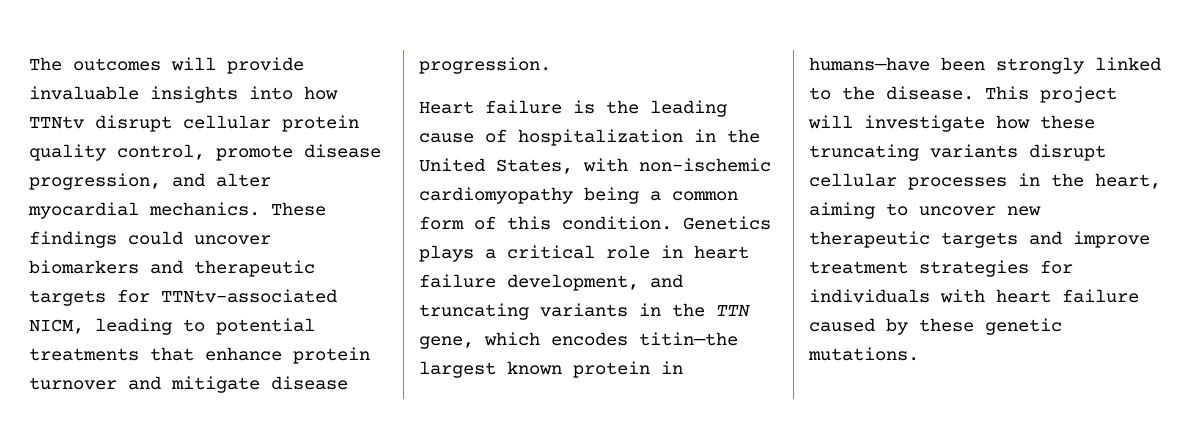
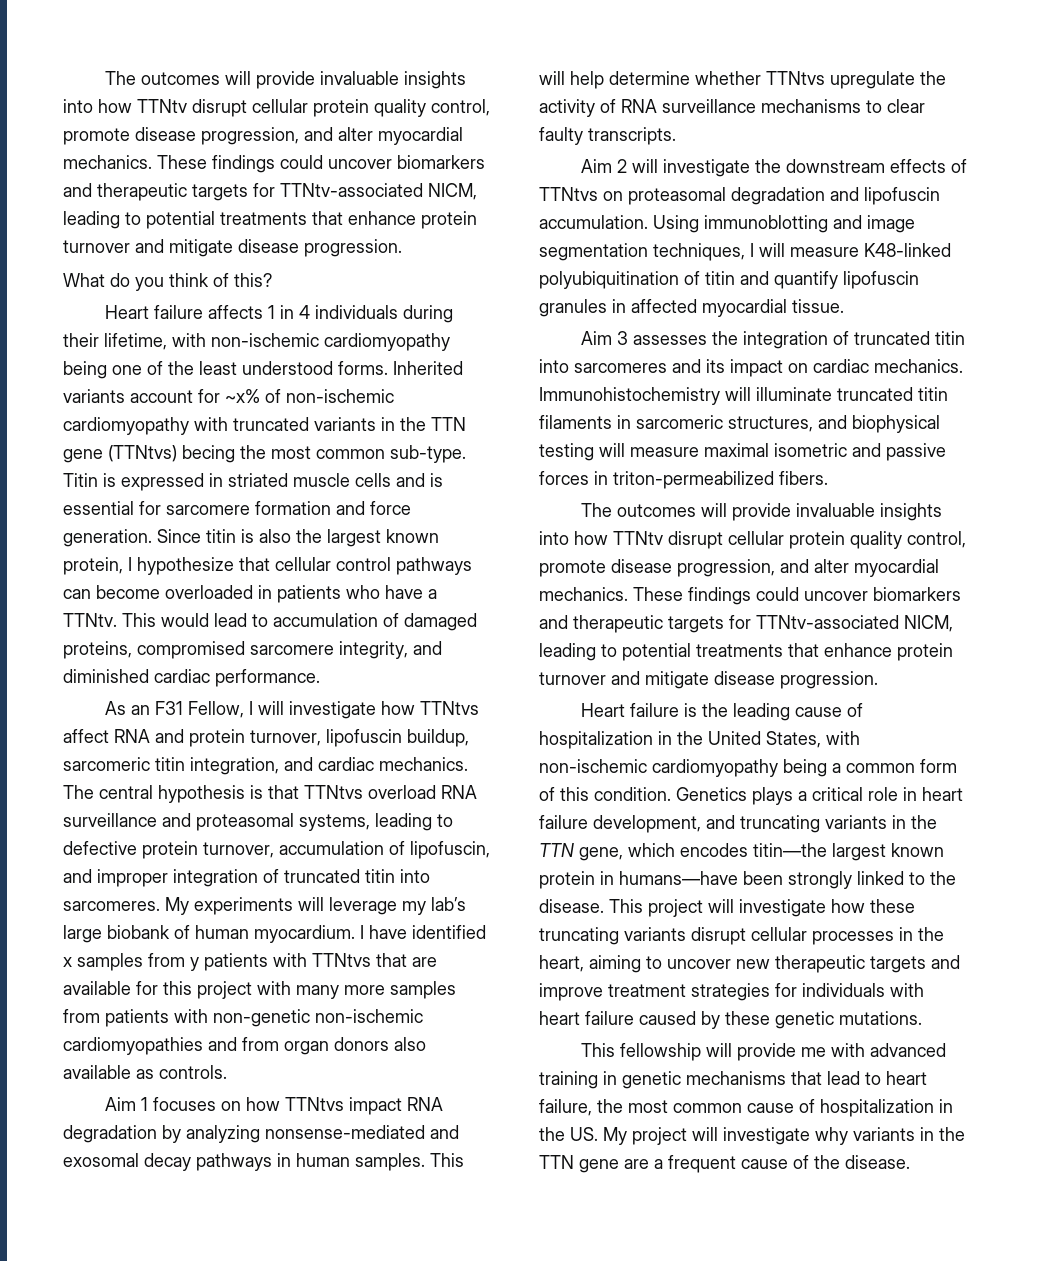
(551, 65) none -> [63,273,272,291] [104,305,453,323] [63,333,450,351] [63,361,463,379] [63,389,394,403] [63,417,466,435] [63,445,466,463] [63,473,443,491] [63,501,411,515] [63,529,439,547] [63,557,472,575] [63,585,437,603] [63,613,477,631] [63,641,442,659] [63,669,320,687] [104,701,479,719] [63,729,469,747] [63,757,468,775] [63,785,477,803] [63,813,453,831] [63,841,490,859] [63,869,430,887] [63,897,466,915] [63,925,486,943] [63,953,437,971] [63,981,456,999] [63,1009,423,1027] [63,1037,426,1055] [63,1065,227,1079] [104,1097,443,1115] [63,1125,459,1143] [63,1153,464,1171] [539,71,946,89] [539,99,925,117] [539,127,676,145] [580,159,967,177] [539,187,940,205] [539,215,915,233] [539,243,951,261] [539,271,919,289] [539,299,844,317] [580,331,965,349] [539,359,963,377] [539,387,948,405] [539,415,940,433] [539,443,946,461] [539,471,828,489] [580,503,942,521] [539,531,966,549] [539,559,939,577] [539,587,961,605] [539,615,953,633] [539,643,953,661] [539,671,878,689] // What do you think of this? // Heart failure affects 1 in 4 individuals during their lifetime, with non-ischemic cardiomyopathy being one of the least understood forms. Inherited variants account for ~x% of non-ischemic cardiomyopathy with truncated variants in the TTN gene (TTNtvs) becing the most common sub-type. Titin is expressed in striated muscle cells and is essential for sarcomere formation and force generation. Since titin is also the largest known protein, I hypothesize that cellular control pathways can become overloaded in patients who have a TTNtv. This would lead to accumulation of damaged proteins, compromised sarcomere integrity, and diminished cardiac performance. // As an F31 Fellow, I will investigate how TTNtvs affect RNA and protein turnover, lipofuscin buildup, sarcomeric titin integration, and cardiac mechanics. The central hypothesis is that TTNtvs overload RNA surveillance and proteasomal systems, leading to defective protein turnover, accumulation of lipofuscin, and improper integration of truncated titin into sarcomeres. My experiments will leverage my lab’s large biobank of human myocardium. I have identified x samples from y patients with TTNtvs that are available for this project with many more samples from patients with non-genetic non-ischemic cardiomyopathies and from organ donors also available as controls. // Aim 1 focuses on how TTNtvs impact RNA degradation by analyzing nonsense-mediated and exosomal decay pathways in human samples. This will help determine whether TTNtvs upregulate the activity of RNA surveillance mechanisms to clear faulty transcripts. // Aim 2 will investigate the downstream effects of TTNtvs on proteasomal degradation and lipofuscin accumulation. Using immunoblotting and image segmentation techniques, I will measure K48-linked polyubiquitination of titin and quantify lipofuscin granules in affected myocardial tissue. // Aim 3 assesses the integration of truncated titin into sarcomeres and its impact on cardiac mechanics. Immunohistochemistry will illuminate truncated titin filaments in sarcomeric structures, and biophysical testing will measure maximal isometric and passive forces in triton-permeabilized fibers. // The outcomes will provide invaluable insights into how TTNtv disrupt cellular protein quality control, promote disease progression, and alter myocardial mechanics. These findings could uncover biomarkers and therapeutic targets for TTNtv-associated NICM, leading to potential treatments that enhance protein turnover and mitigate disease progression.
(919, 354) none -> [580,1043,946,1061] [539,1071,927,1089] [539,1099,953,1117] [539,1127,965,1145] [539,1155,910,1173] // This fellowship will provide me with advanced training in genetic mechanisms that lead to heart failure, the most common cause of hospitalization in the US. My project will investigate why variants in the TTN gene are a frequent cause of the disease.

